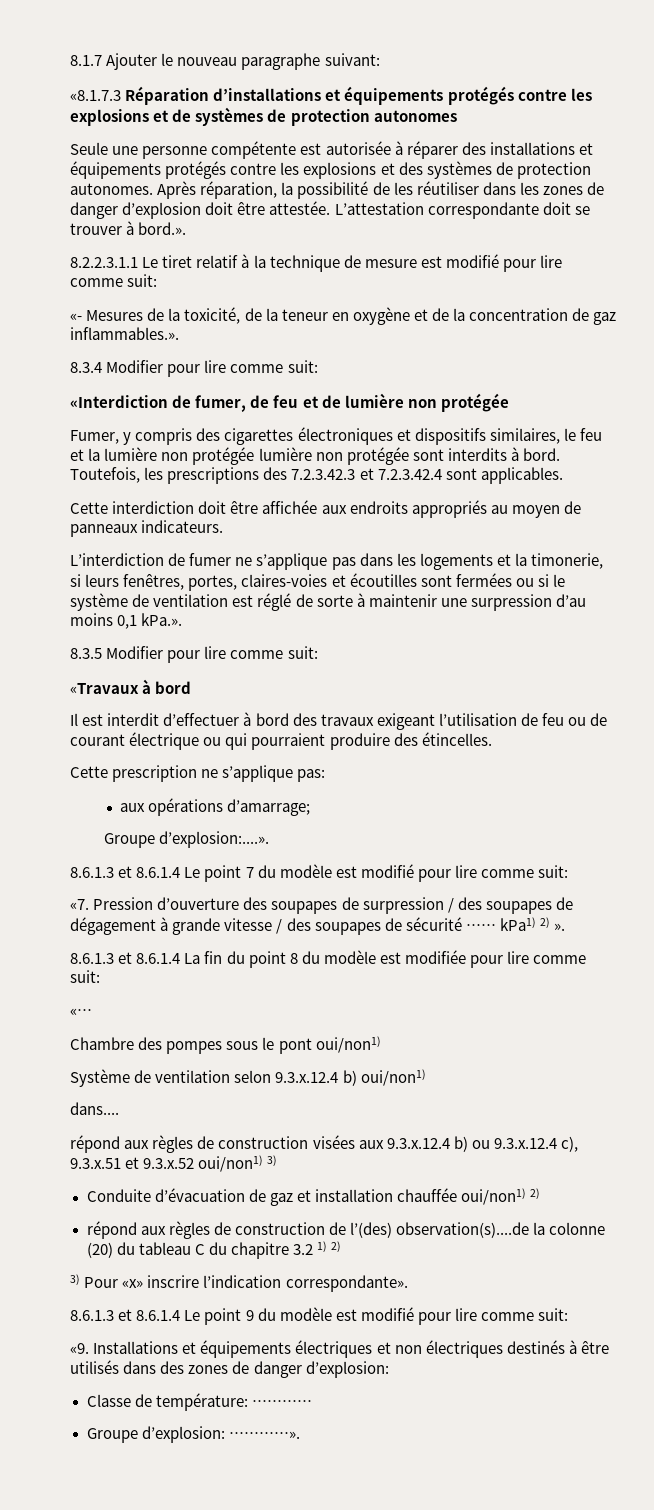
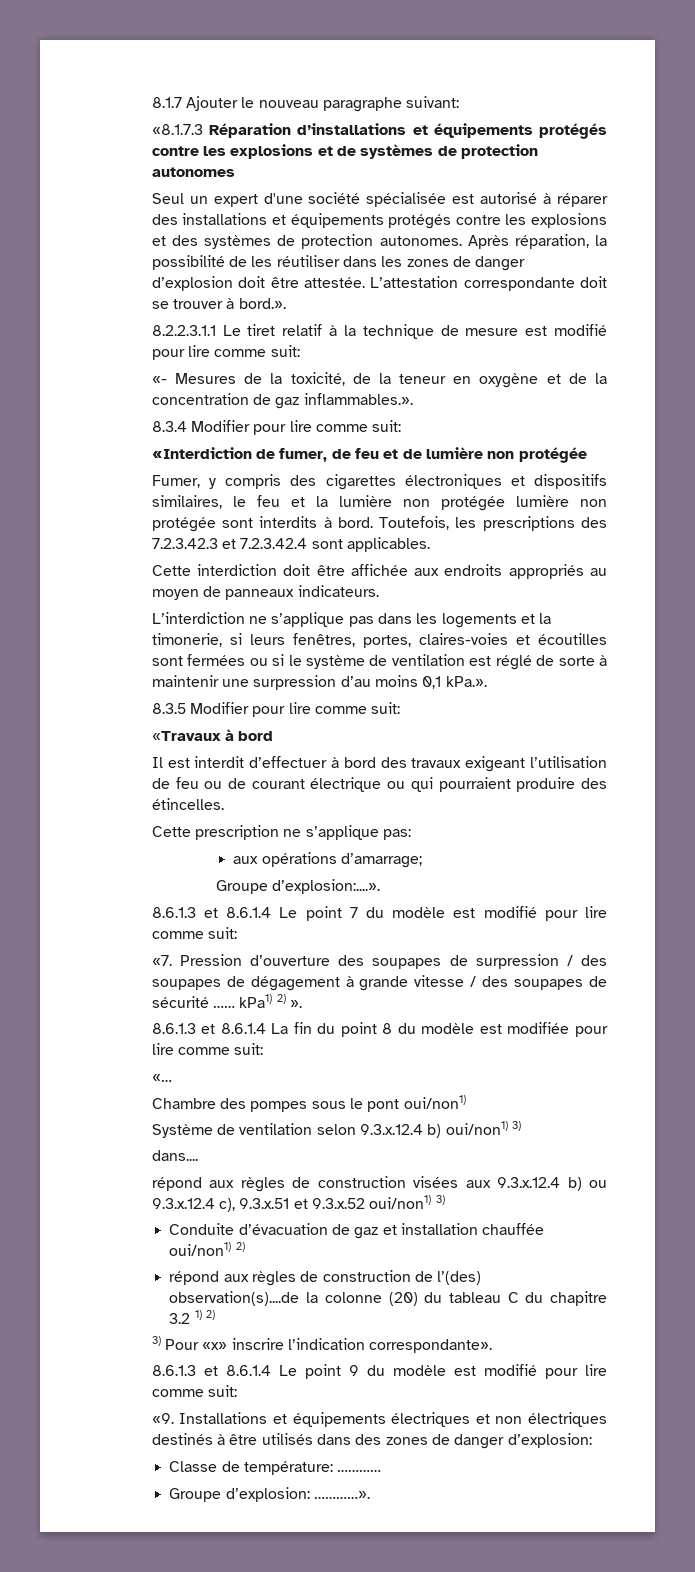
[70,141,391,159] Seule une personne compétente est autorisée -> [151,192,538,207] Seul un expert d'une société spécialisée est autorisé
[168,553,232,566] de fumer -> (245, 618) none
(426, 1077) none -> [512,1121,522,1131] 3)

